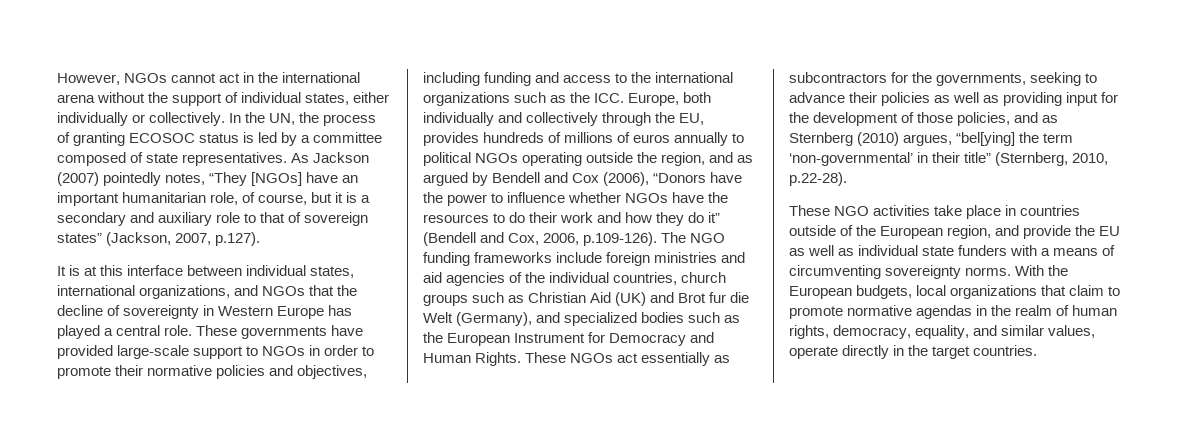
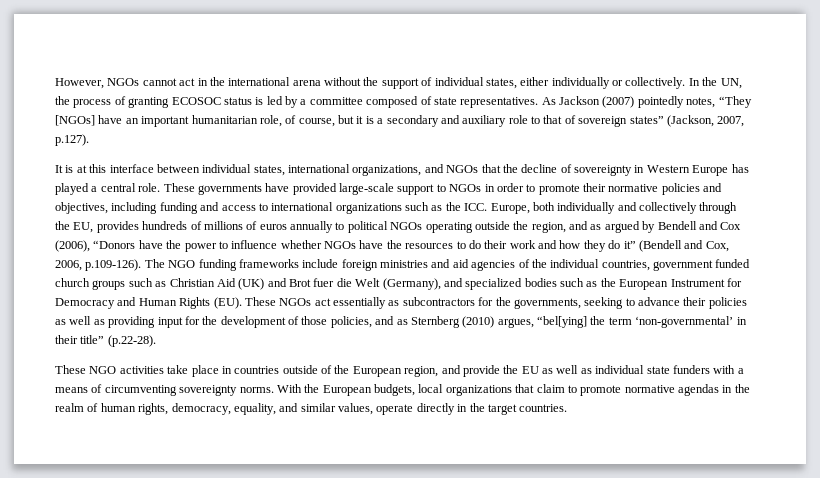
[631,72,652,83] the -> (268, 207) none
(678, 278) none -> [653,259,751,271] government funded
[709,292,727,303] fur -> [313,278,335,287] fuer
[475,352,522,366] Rights. -> [179,297,242,309] Rights (EU).
[995,152,1109,166] [789,172,847,186] (Sternberg, 2010, p.22-28). -> [107,335,156,347] (p.22-28).

